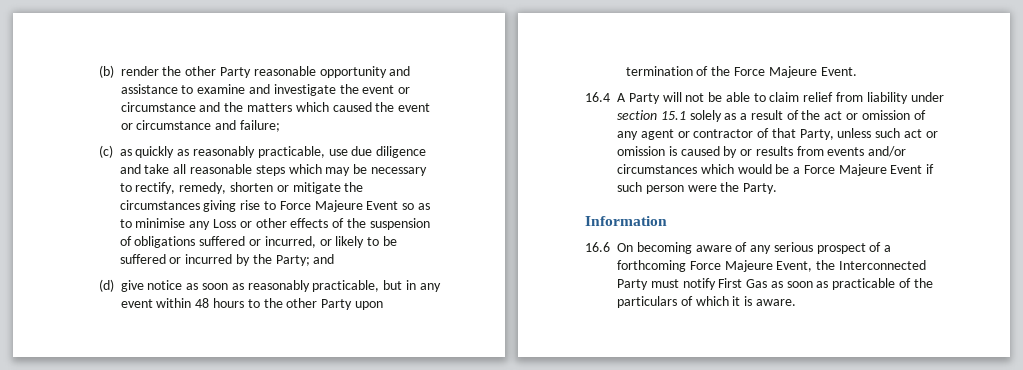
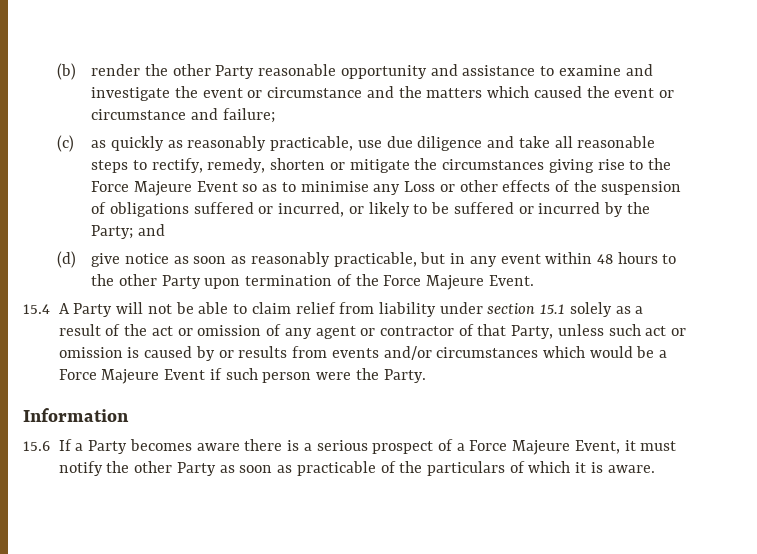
[288,164,427,176] which may be necessary -> (129, 166) none
(276, 205) none -> [648,158,672,170] the
[585,92,610,102] 16.4 -> [23,304,50,314] 15.4
[585,242,772,254] 16.6 On becoming aware of any -> [23,439,312,454] 15.6 If a Party becomes aware there is a
[617,260,686,272] forthcoming -> (465, 447) none
[816,260,926,270] [617,278,768,290] the Interconnected Party must notify First Gas -> [624,440,677,451] [58,461,216,476] it must notify the other Party

